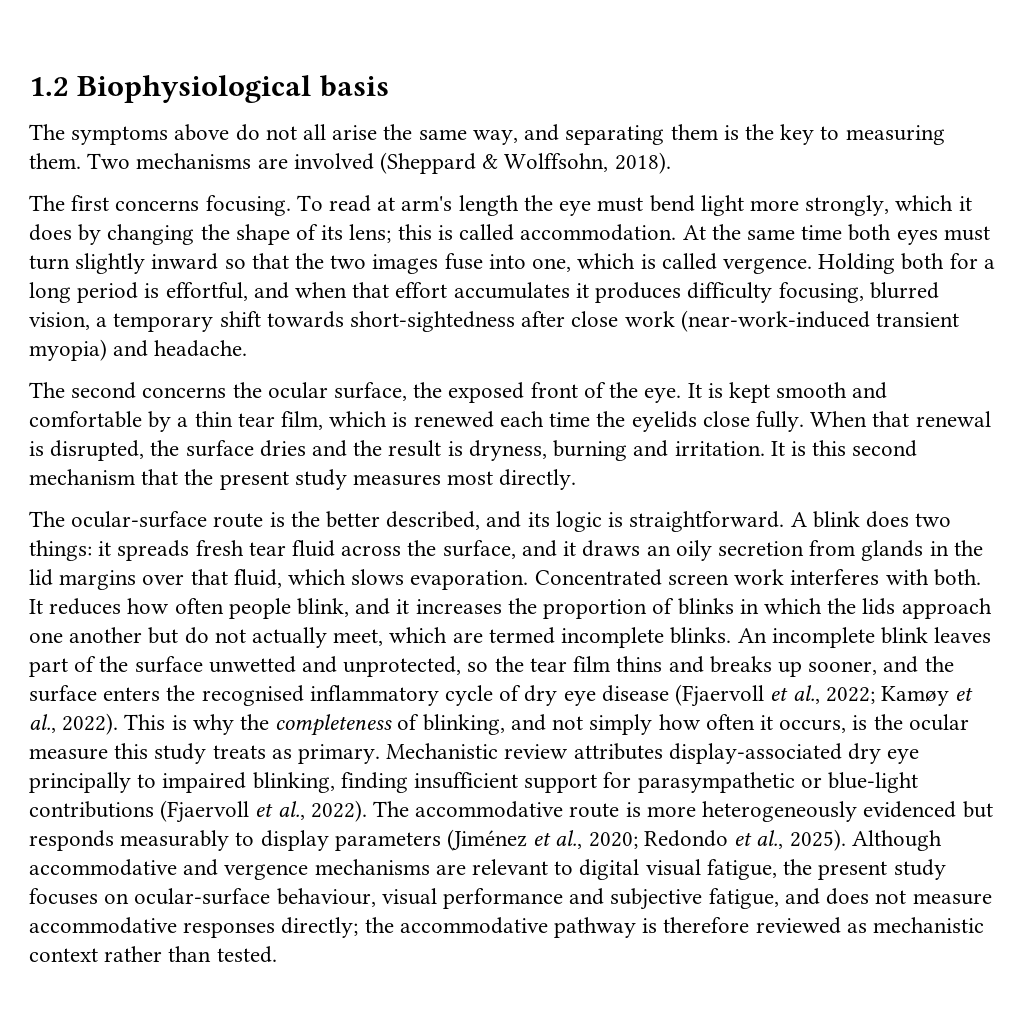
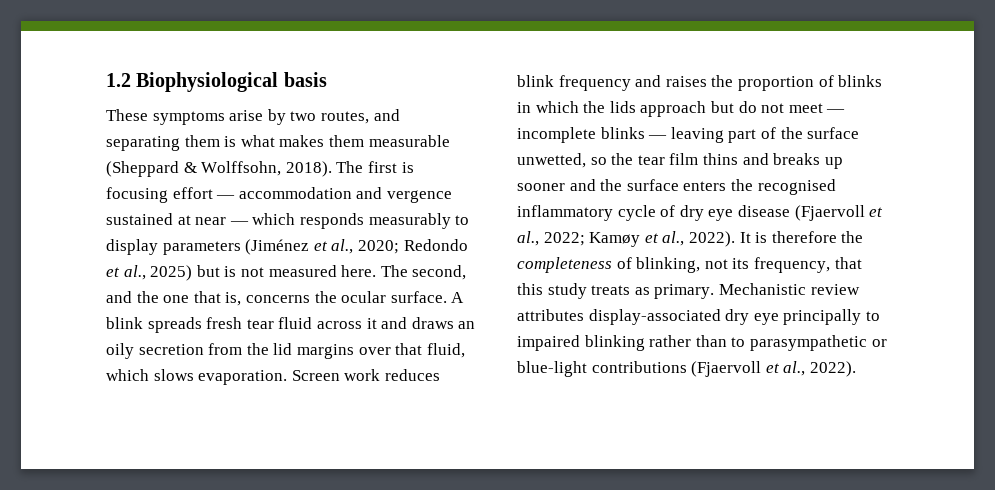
[29,124,945,145] [29,153,374,170] The symptoms above do not all arise the same way, and separating them is the key to measuring them. Two mechanisms are involved -> [106,109,400,125] [106,135,450,151] These symptoms arise by two routes, and separating them is what makes them measurable
(671, 163) // -> (332, 169) none
[115,195,972,216] [29,224,990,245] [29,253,995,274] [29,282,939,303] [29,310,960,332] [29,339,248,361] [29,382,888,403] [29,411,991,432] [29,440,918,461] [29,469,577,490] [29,511,952,532] [29,540,112,561] concerns focusing. To read at arm's length the eye must bend light more strongly, which it does by changing the shape of its lens; this is called accommodation. At the same time both eyes must turn slightly inward so that the two images fuse into one, which is called vergence. Holding both for a long period is effortful, and when that effort accumulates it produces difficulty focusing, blurred vision, a temporary shift towards short-sightedness after close work (near-work-induced transient myopia) and headache. // The second concerns the ocular surface, the exposed front of the eye. It is kept smooth and comfortable by a thin tear film, which is renewed each time the eyelids close fully. When that renewal is disrupted, the surface dries and the result is dryness, burning and irritation. It is this second mechanism that the present study measures most directly. // The ocular-surface route is the better described, and its logic is straightforward. A blink does two things: it -> [401,162,414,173] [106,187,452,203] [106,213,470,229] [106,239,468,255] [106,265,467,281] [106,291,465,306] [106,317,143,329] is focusing effort — accommodation and vergence sustained at near — which responds measurably to display parameters (Jiménez et al., 2020; Redondo et al., 2025) but is not measured here. The second, and the one that is, concerns the ocular surface. A blink
[407,540,577,559] the surface, and it -> [366,317,408,329] it and
[861,540,949,561] glands in -> (243, 349) none
[534,569,981,586] [29,598,502,619] Concentrated screen work interferes with both. It reduces how often people blink, and it increases -> [291,369,440,381] [517,75,707,91] Screen work reduces blink frequency and raises
[29,627,143,643] one another -> (707, 109) none
[252,627,992,648] actually meet, which are termed incomplete blinks. An incomplete blink leaves -> [788,103,846,113] [517,127,724,143] meet — incomplete blinks — leaving
[208,656,462,677] unwetted and unprotected, -> [517,153,586,168] unwetted,
[808,661,878,675] sooner, -> [517,183,565,191] sooner
[124,714,234,735] This is why -> [739,231,837,243] It is therefore
[510,714,969,735] [29,748,108,760] and not simply how often it occurs, is the ocular measure -> [704,257,862,273] not its frequency, that
[252,772,632,793] blinking, finding insufficient support for -> [584,335,746,351] blinking rather than to
[373,801,993,822] [29,829,942,851] [29,859,946,880] [29,888,992,910] [29,917,985,938] [29,946,277,963] The accommodative route is more heterogeneously evidenced but responds measurably to display parameters (Jiménez et al., 2020; Redondo et al., 2025). Although accommodative and vergence mechanisms are relevant to digital visual fatigue, the present study focuses on ocular-surface behaviour, visual performance and subjective fatigue, and does not measure accommodative responses directly; the accommodative pathway is therefore reviewed as mechanistic context rather than tested. -> (856, 369) none

